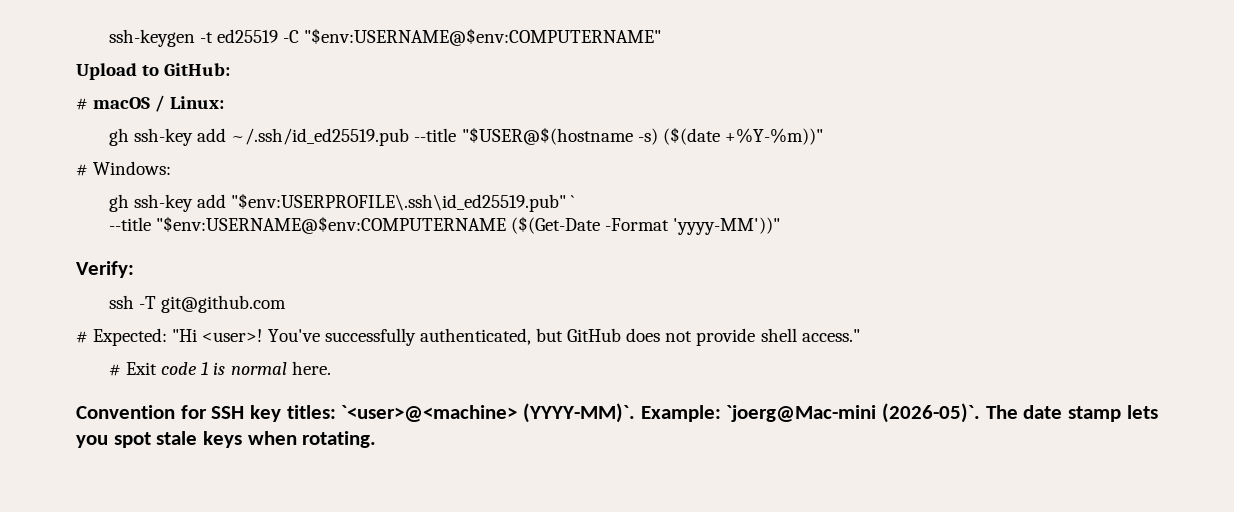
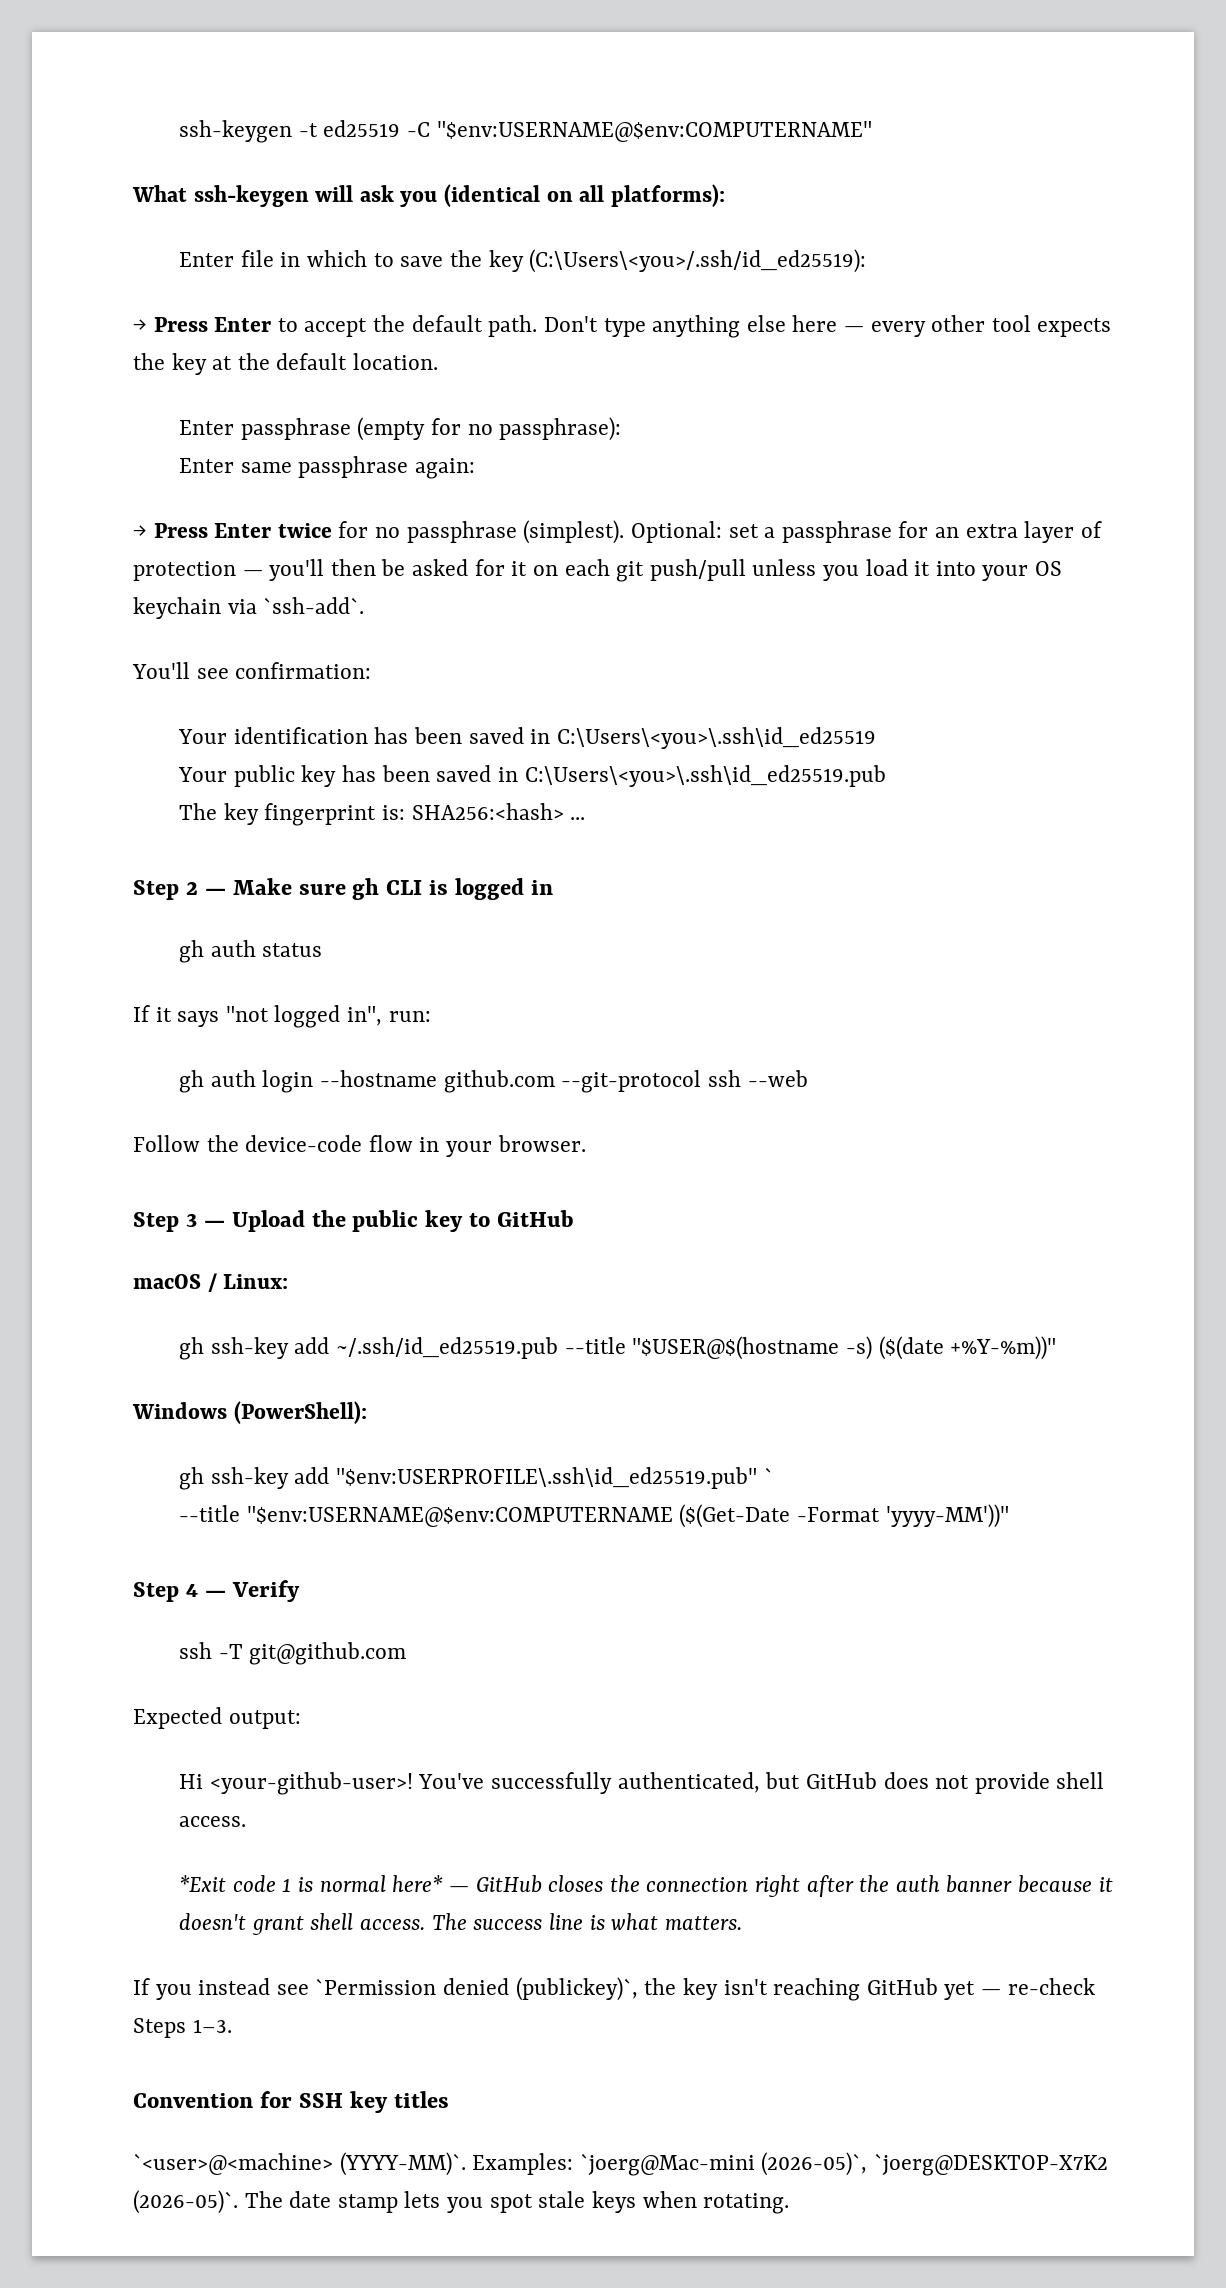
[76,63,231,80] [76,98,88,110] Upload to GitHub: // # -> [132,184,725,207] [179,249,867,273] [133,315,1112,338] [133,353,439,375] [179,417,622,441] [179,456,476,479] [133,520,1102,544] [133,559,1063,582] [133,597,365,619] [132,662,372,679] [178,727,876,749] [178,765,886,787] [179,803,586,826] [133,878,553,900] [179,940,323,963] [133,1005,431,1028] [179,1070,808,1093] [133,1135,586,1157] [133,1210,575,1232] What ssh-keygen will ask you (identical on all platforms): // Enter file in which to save the key (C:\Users\<you>/.ssh/id_ed25519): // → Press Enter to accept the default path. Don't type anything else here — every other tool expects the key at the default location. // Enter passphrase (empty for no passphrase): // Enter same passphrase again: // → Press Enter twice for no passphrase (simplest). Optional: set a passphrase for an extra layer of protection — you'll then be asked for it on each git push/pull unless you load it into your OS keychain via `ssh-add`. // You'll see confirmation: // Your identification has been saved in C:\Users\<you>\.ssh\id_ed25519 // Your public key has been saved in C:\Users\<you>\.ssh\id_ed25519.pub // The key fingerprint is: SHA256:<hash> ... // Step 2 — Make sure gh CLI is logged in // gh auth status // If it says "not logged in", run: // gh auth login --hostname github.com --git-protocol ssh --web // Follow the device-code flow in your browser. // Step 3 — Upload the public key to GitHub //
[76,161,172,176] # Windows: -> [132,1401,367,1424] Windows (PowerShell):
[76,261,134,278] Verify: -> [133,1580,300,1602] Step 4 — Verify
[76,328,263,346] # Expected: "Hi <user>! -> [133,1707,301,1729] [179,1772,413,1795] Expected output: // Hi <your-github-user>!
[801,329,860,342] [108,362,158,376] access." // # Exit -> [179,1816,247,1827] [179,1875,227,1892] access. // *Exit
[291,361,331,375] here. -> [392,1875,1113,1897] [179,1913,742,1935] [133,1977,1095,2001] [133,2018,232,2038] here* — GitHub closes the connection right after the auth banner because it doesn't grant shell access. The success line is what matters. // If you instead see `Permission denied (publickey)`, the key isn't reaching GitHub yet — re-check Steps 1–3.
[286,405,336,419] titles: -> [393,2091,449,2108] titles //
[640,405,877,422] Example: `joerg@Mac-mini -> [472,2152,1109,2176] Examples: `joerg@Mac-mini (2026-05)`, `joerg@DESKTOP-X7K2

